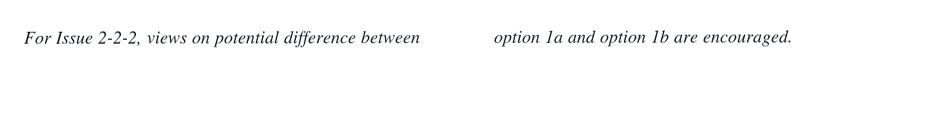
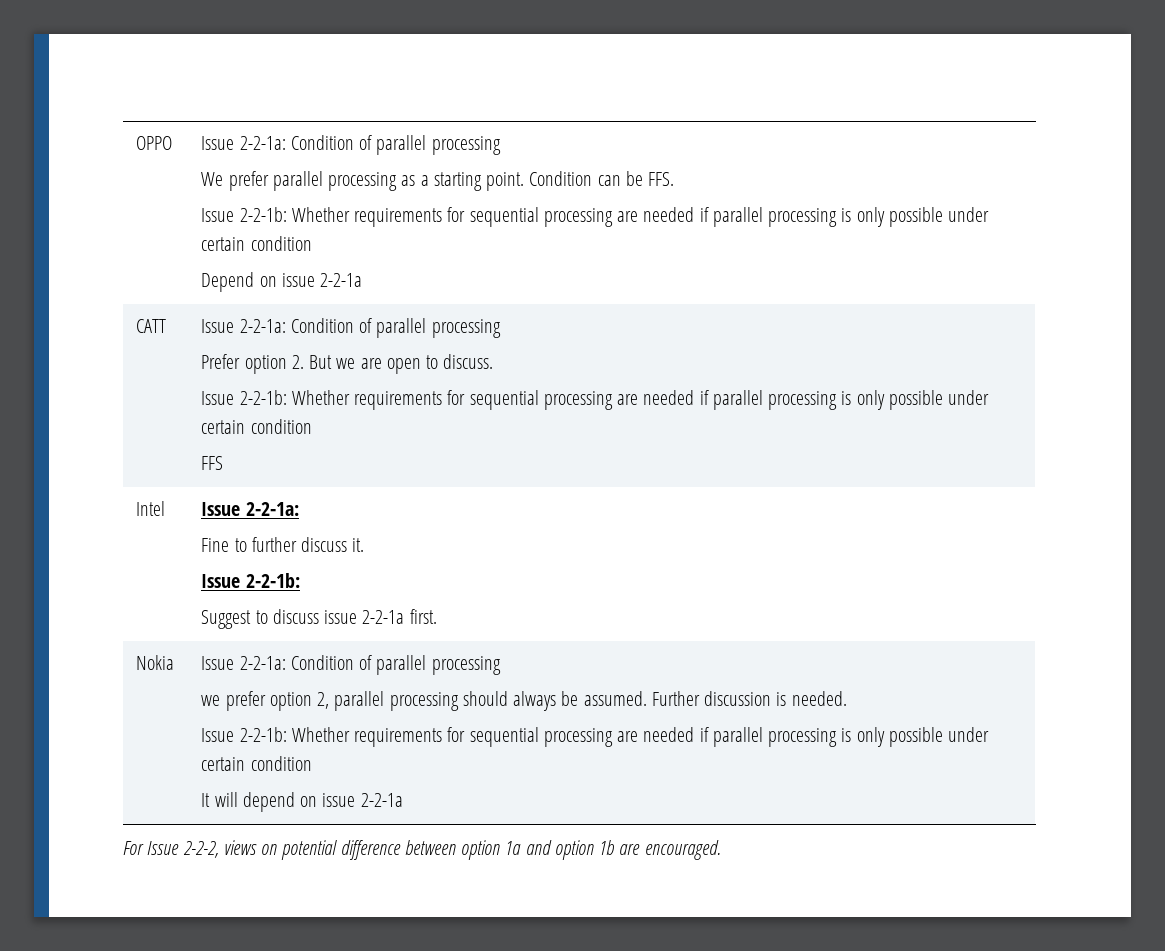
(23, 37) none -> [136,136,173,150] [201,135,501,155] [201,171,675,191] [201,207,990,227] [201,236,312,251] [201,272,363,292] [136,319,167,333] [201,318,501,338] [201,354,494,374] [201,390,990,410] [201,419,312,434] [201,456,224,470] [136,501,166,516] [201,502,299,516] [201,537,365,552] [201,573,300,588] [201,609,437,629] [136,655,175,670] [201,655,501,675] [201,691,847,711] [201,727,990,747] [201,756,312,771] [201,792,403,812] OPPO | Issue 2-2-1a: Condition of parallel processing // We prefer parallel processing as a starting point. Condition can be FFS. // Issue 2-2-1b: Whether requirements for sequential processing are needed if parallel processing is only possible under certain condition // Depend on issue 2-2-1a // CATT | Issue 2-2-1a: Condition of parallel processing // Prefer option 2. But we are open to discuss. // Issue 2-2-1b: Whether requirements for sequential processing are needed if parallel processing is only possible under certain condition // FFS // Intel | Issue 2-2-1a: // Fine to further discuss it. // Issue 2-2-1b: // Suggest to discuss issue 2-2-1a first. // Nokia | Issue 2-2-1a: Condition of parallel processing // we prefer option 2, parallel processing should always be assumed. Further discussion is needed. // Issue 2-2-1b: Whether requirements for sequential processing are needed if parallel processing is only possible under certain condition // It will depend on issue 2-2-1a //

